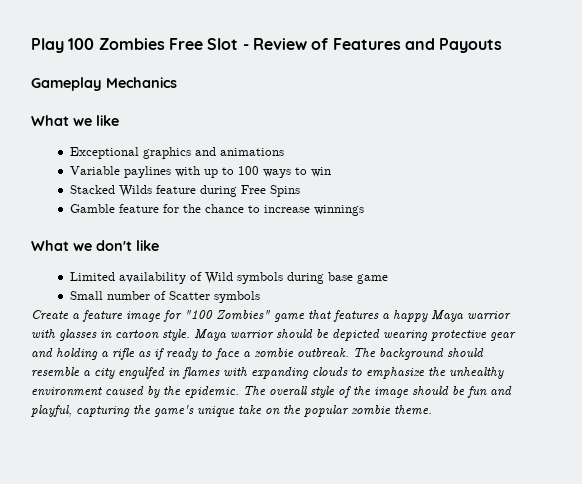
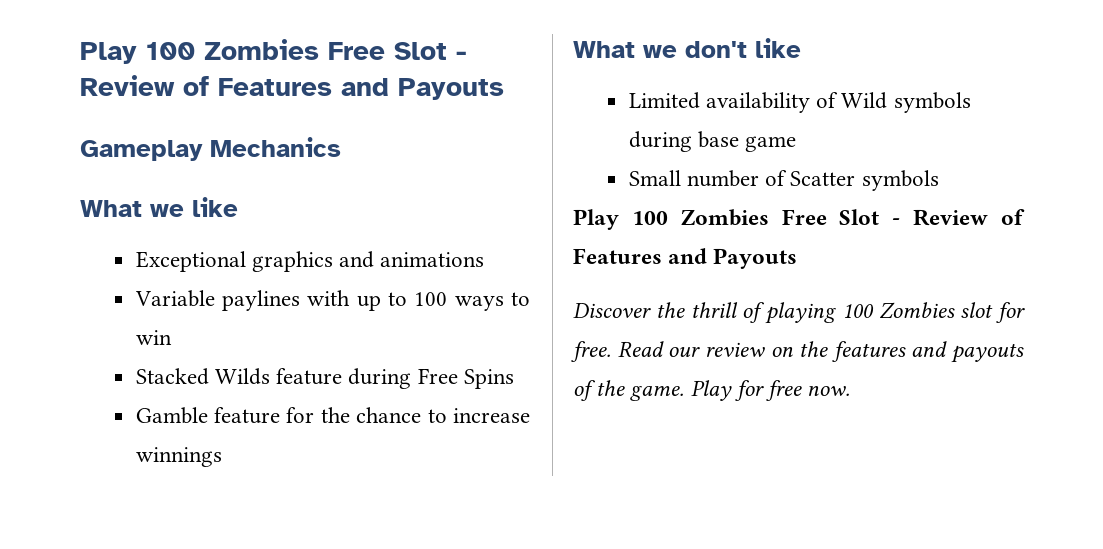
[31,310,511,322] [31,329,516,341] [31,348,484,360] [31,367,504,379] [31,386,512,398] [31,405,432,417] Create a feature image for "100 Zombies" game that features a happy Maya warrior with glasses in cartoon style. Maya warrior should be depicted wearing protective gear and holding a rifle as if ready to face a zombie outbreak. The background should resemble a city engulfed in flames with expanding clouds to emphasize the unhealthy environment caused by the epidemic. The overall style of the image should be fun and playful, capturing the game's unique take on the popular zombie theme. -> [573,209,1025,230] [573,248,798,269] [573,302,1025,324] [571,341,1024,363] [573,380,851,401] Play 100 Zombies Free Slot - Review of Features and Payouts // Discover the thrill of playing 100 Zombies slot for free. Read our review on the features and payouts of the game. Play for free now.

